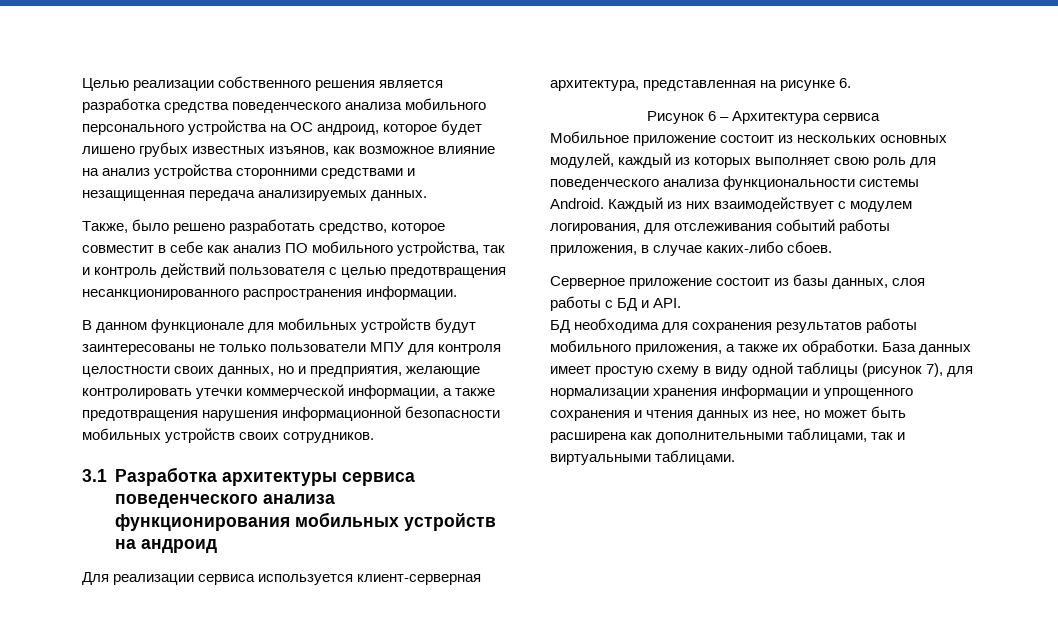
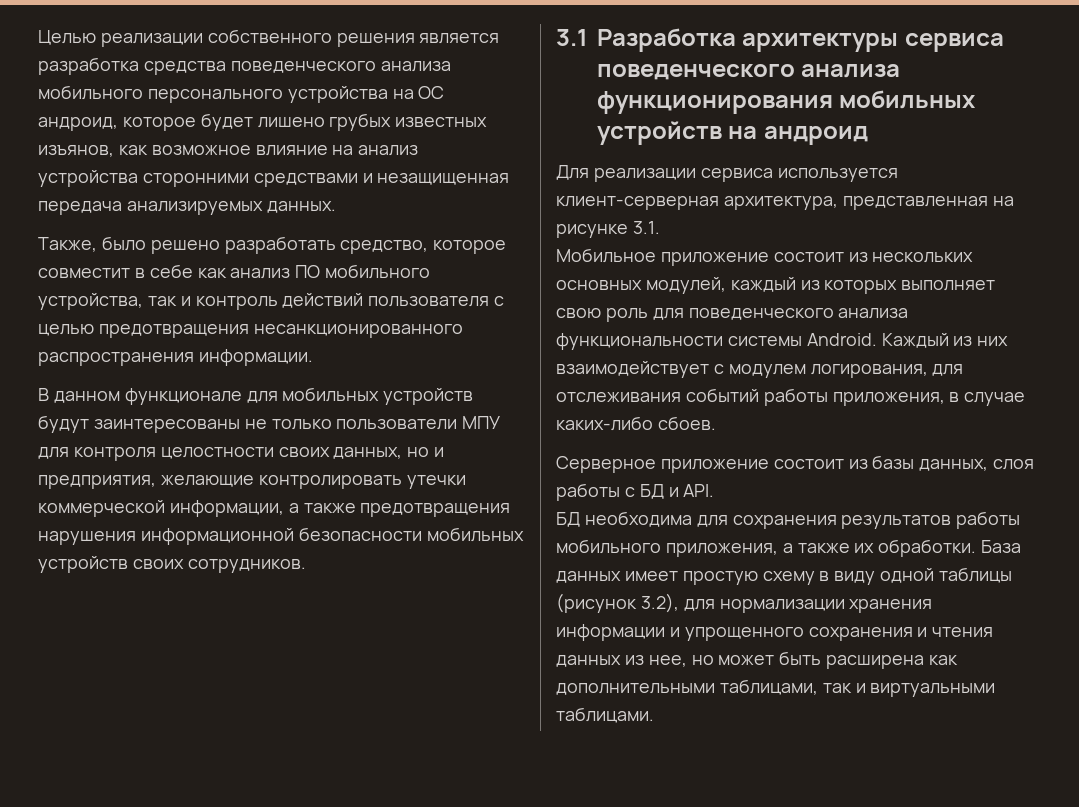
[839,78,852,88] [646,111,881,124] 6. // Рисунок 6 – Архитектура сервиса -> [632,221,660,234] 3.1.
[926,363,944,377] 7), -> [640,593,679,613] 3.2),

